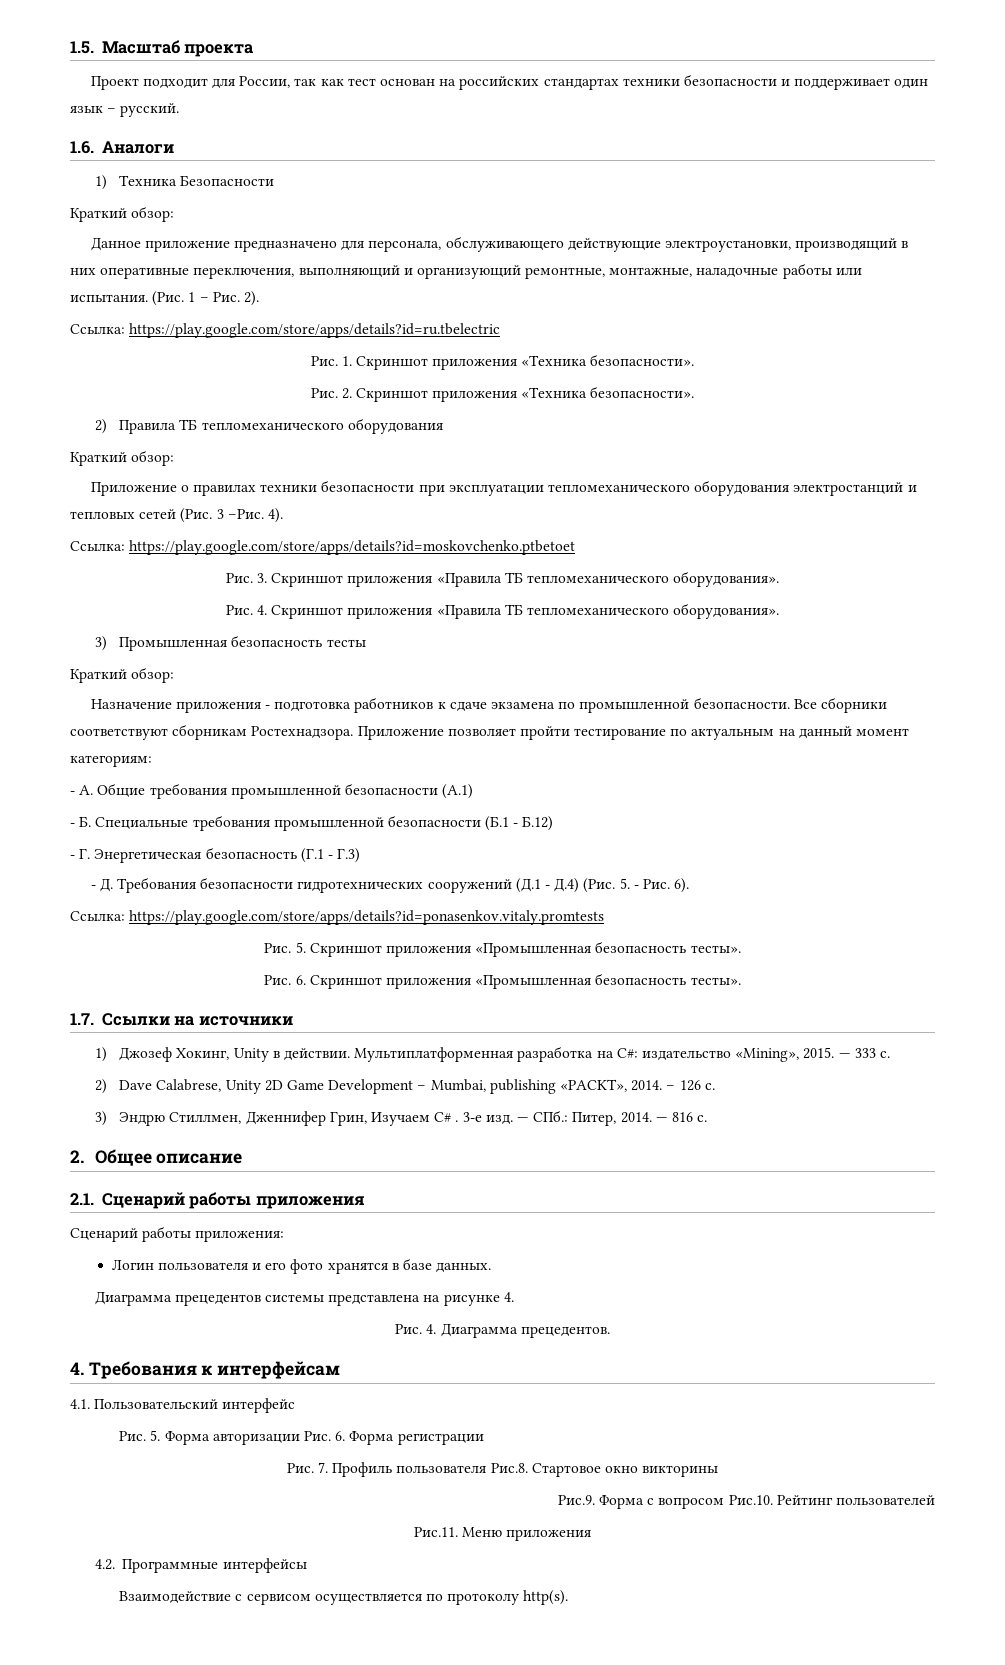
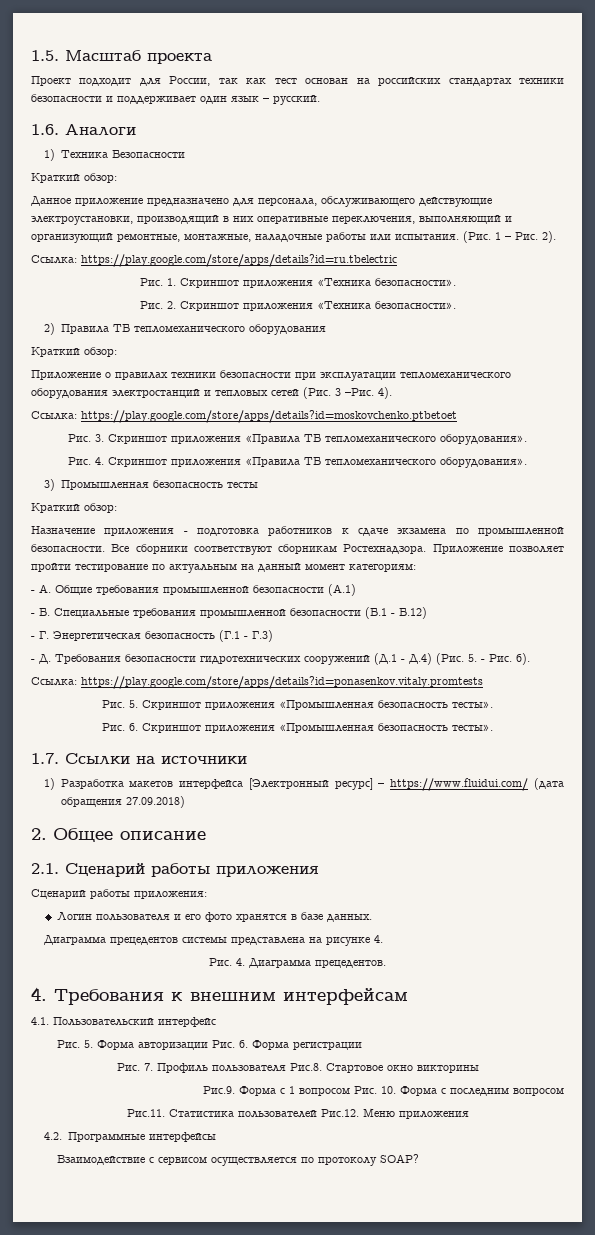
[119,1046,890,1062] [94,1079,715,1094] [94,1110,708,1126] Джозеф Хокинг, Unity в действии. Мультиплатформенная разработка на C#: издательство «Mining», 2015. — 333 с. // 2) Dave Calabrese, Unity 2D Game Development – Mumbai, publishing «PACKT», 2014. – 126 c. // 3) Эндрю Стиллмен, Дженнифер Грин, Изучаем C# . 3-е изд. — СПб.: Питер, 2014. — 816 с. -> [60,778,564,791] [60,796,185,808] Разработка макетов интерфейса [Электронный ресурс] – https://www.fluidui.com/ (дата обращения 27.09.2018)
(213, 1370) none -> [190,992,276,1001] внешним
[658,1495,935,1509] [413,1527,458,1537] вопросом Рис.10. Рейтинг пользователей // Рис.11. -> [289,1086,564,1096] [126,1109,359,1118] 1 вопросом Рис. 10. Форма с последним вопросом // Рис.11. Статистика пользователей Рис.12.
[523,1590,569,1605] http(s). -> [379,1154,419,1163] SOAP?

